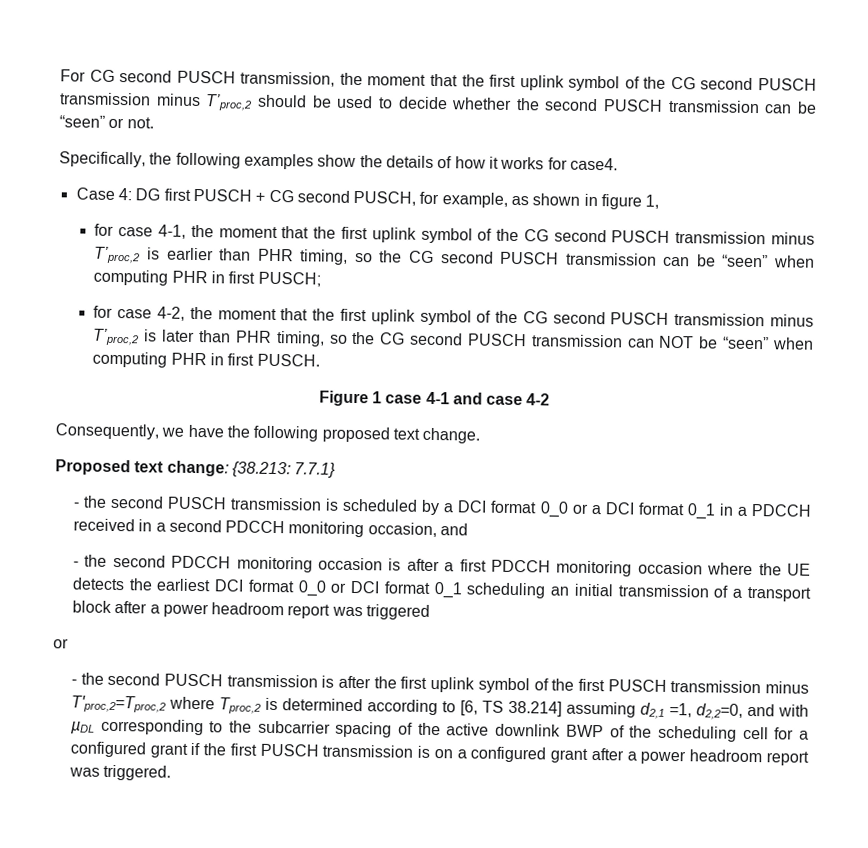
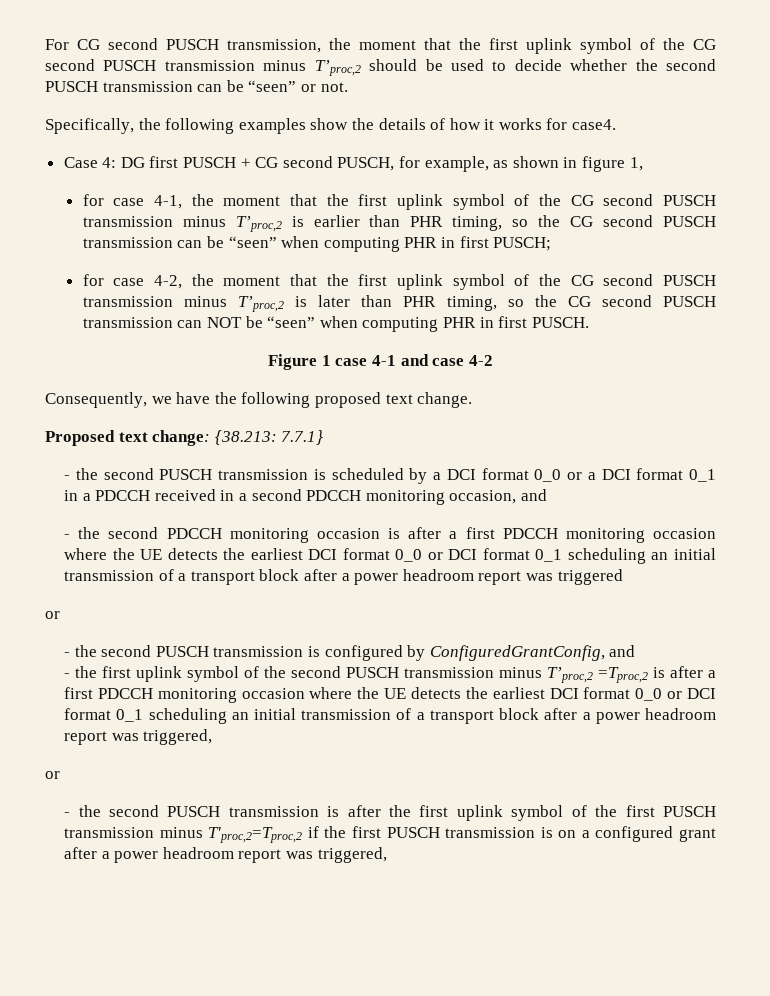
(69, 643) none -> [64,645,636,661] [64,666,717,683] [64,687,716,703] [64,708,716,724] [64,729,213,745] [45,771,60,779] // - the second PUSCH transmission is configured by ConfiguredGrantConfig, and // - the first uplink symbol of the second PUSCH transmission minus T’proc,2 =Tproc,2 is after a first PDCCH monitoring occasion where the UE detects the earliest DCI format 0_0 or DCI format 0_1 scheduling an initial transmission of a transport block after a power headroom report was triggered, // or
[168,696,810,720] [69,718,809,742] [69,741,188,758] where Tproc,2 is determined according to [6, TS 38.214] assuming d2,1 =1, d2,2=0, and with µDL corresponding to the subcarrier spacing of the active downlink BWP of the scheduling cell for a configured grant -> (303, 835) none
[103,764,172,781] triggered. -> [317,847,387,863] triggered,

